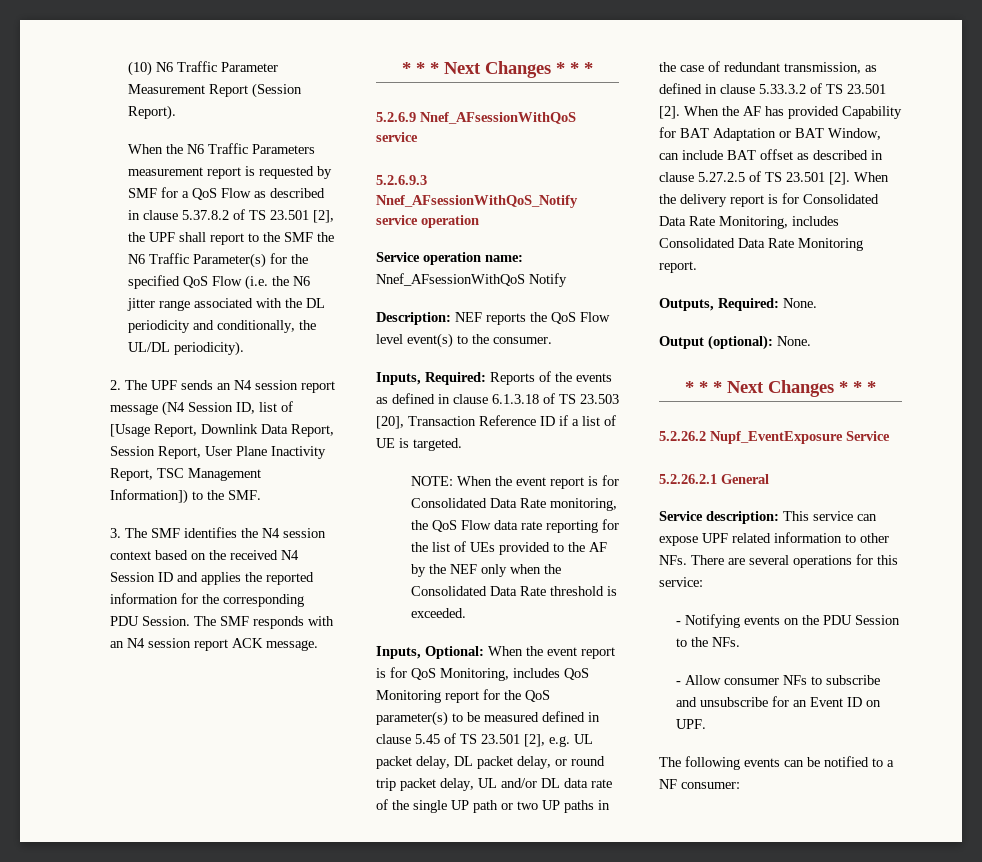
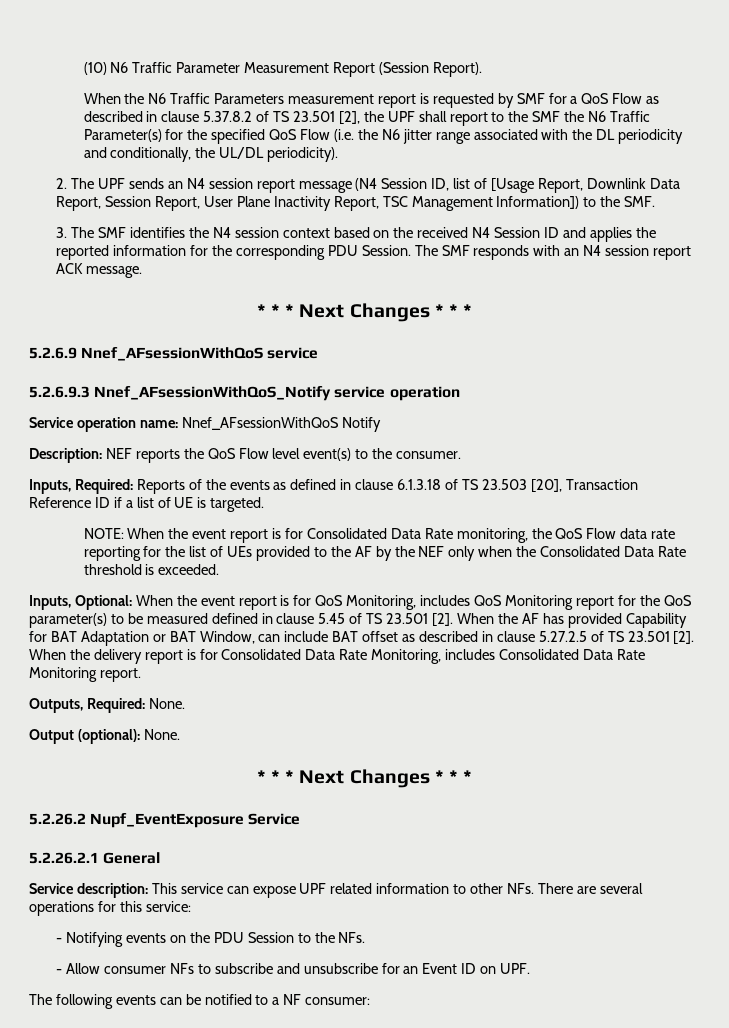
[524,734,593,747] [376,756,605,769] [376,778,612,791] [376,799,610,813] [659,61,877,74] [659,83,886,94] [2], e.g. UL packet delay, DL packet delay, or round trip packet delay, UL and/or DL data rate of the single UP path or two UP paths in the case of redundant transmission, as defined in clause 5.33.3.2 of TS 23.501 -> (429, 618) none

